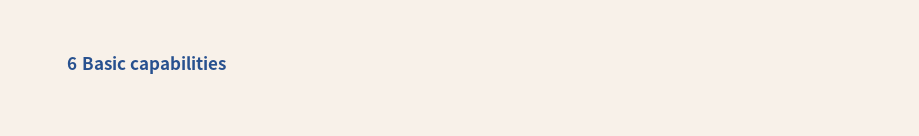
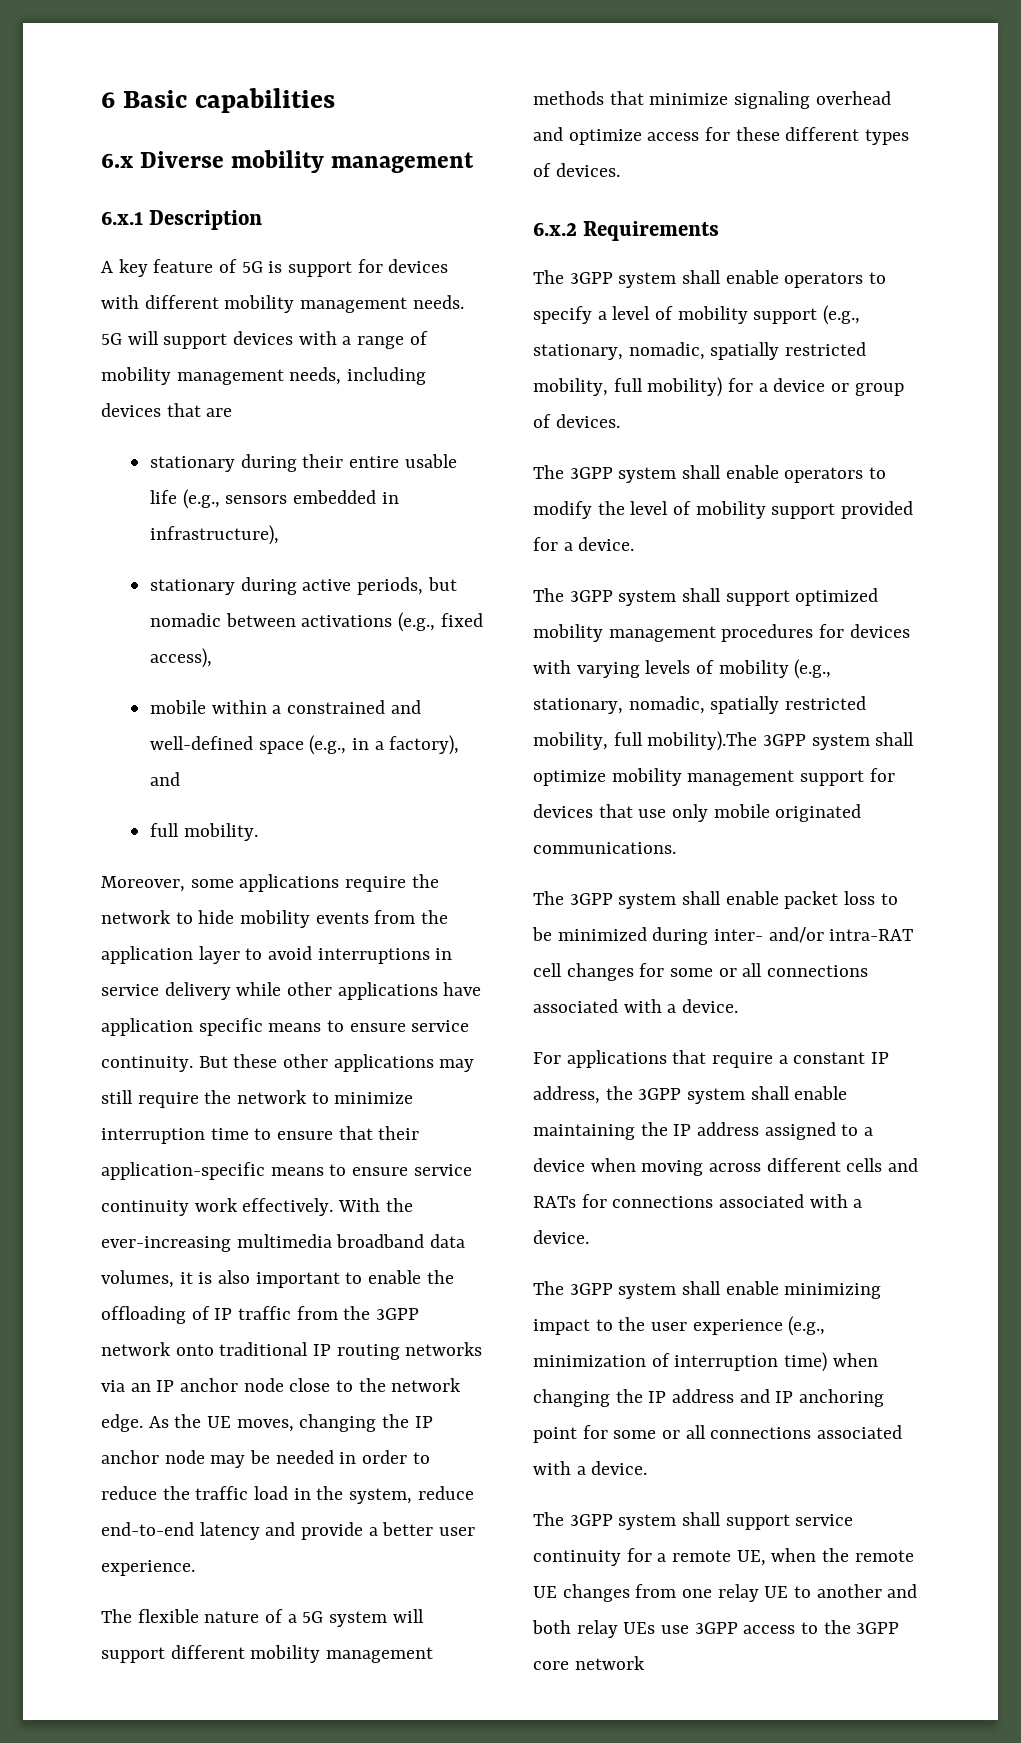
(227, 65) none -> [101,150,475,173] [101,210,263,230] [101,259,449,277] [101,295,464,313] [101,331,428,349] [101,367,427,385] [101,403,233,417] [149,454,457,472] [149,489,399,509] [149,525,279,545] [149,577,457,595] [149,612,483,632] [149,648,212,668] [149,700,421,714] [149,735,460,755] [149,772,180,786] [149,823,258,841] [101,874,439,892] [101,910,449,928] [101,946,453,964] [101,982,482,1000] [101,1018,470,1036] [101,1054,475,1072] [101,1090,414,1108] [101,1126,420,1144] [101,1162,472,1180] [101,1198,413,1216] [101,1234,466,1252] [101,1270,454,1288] [101,1306,420,1324] [101,1342,483,1360] [101,1378,462,1392] [101,1414,433,1432] [101,1450,430,1468] [101,1486,474,1504] [101,1522,476,1540] [101,1560,195,1576] [101,1609,424,1627] [101,1645,434,1663] [533,91,891,109] [533,127,910,145] [533,163,620,177] [533,221,720,241] [533,270,887,288] [533,305,861,325] [533,342,867,360] [533,377,904,397] [533,414,620,428] [533,465,887,483] [533,501,914,519] [533,537,635,551] [533,588,879,606] [533,624,910,642] [533,659,832,679] [533,696,867,714] [533,731,915,751] [533,768,895,786] [533,804,862,822] [533,842,676,854] [533,891,898,909] [532,927,914,945] [533,963,869,981] [533,999,739,1013] [533,1050,890,1068] [533,1086,848,1104] [533,1122,874,1140] [533,1158,919,1176] [533,1194,863,1208] [533,1230,589,1244] [533,1281,882,1299] [533,1316,826,1336] [533,1352,878,1372] [533,1389,885,1407] [533,1425,903,1443] [533,1461,648,1475] [533,1512,854,1530] [533,1548,914,1566] [533,1584,918,1602] [532,1620,900,1638] [533,1656,645,1670] // 6.x Diverse mobility management // 6.x.1 Description // A key feature of 5G is support for devices with different mobility management needs. 5G will support devices with a range of mobility management needs, including devices that are // stationary during their entire usable life (e.g., sensors embedded in infrastructure), // stationary during active periods, but nomadic between activations (e.g., fixed access), // mobile within a constrained and well-defined space (e.g., in a factory), and // full mobility. // Moreover, some applications require the network to hide mobility events from the application layer to avoid interruptions in service delivery while other applications have application specific means to ensure service continuity. But these other applications may still require the network to minimize interruption time to ensure that their application-specific means to ensure service continuity work effectively. With the ever-increasing multimedia broadband data volumes, it is also important to enable the offloading of IP traffic from the 3GPP network onto traditional IP routing networks via an IP anchor node close to the network edge. As the UE moves, changing the IP anchor node may be needed in order to reduce the traffic load in the system, reduce end-to-end latency and provide a better user experience. // The flexible nature of a 5G system will support different mobility management methods that minimize signaling overhead and optimize access for these different types of devices. // 6.x.2 Requirements // The 3GPP system shall enable operators to specify a level of mobility support (e.g., stationary, nomadic, spatially restricted mobility, full mobility) for a device or group of devices. // The 3GPP system shall enable operators to modify the level of mobility support provided for a device. // The 3GPP system shall support optimized mobility management procedures for devices with varying levels of mobility (e.g., stationary, nomadic, spatially restricted mobility, full mobility).The 3GPP system shall optimize mobility management support for devices that use only mobile originated communications. // The 3GPP system shall enable packet loss to be minimized during inter- and/or intra-RAT cell changes for some or all connections associated with a device. // For applications that require a constant IP address, the 3GPP system shall enable maintaining the IP address assigned to a device when moving across different cells and RATs for connections associated with a device. // The 3GPP system shall enable minimizing impact to the user experience (e.g., minimization of interruption time) when changing the IP address and IP anchoring point for some or all connections associated with a device. // The 3GPP system shall support service continuity for a remote UE, when the remote UE changes from one relay UE to another and both relay UEs use 3GPP access to the 3GPP core network

